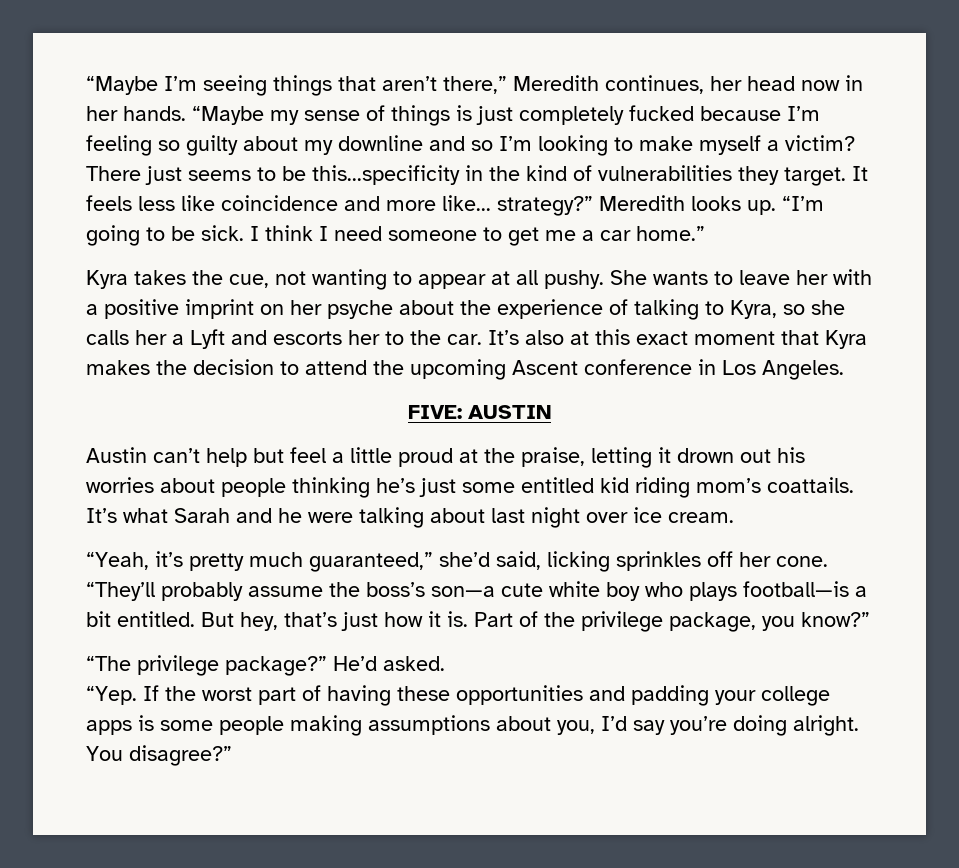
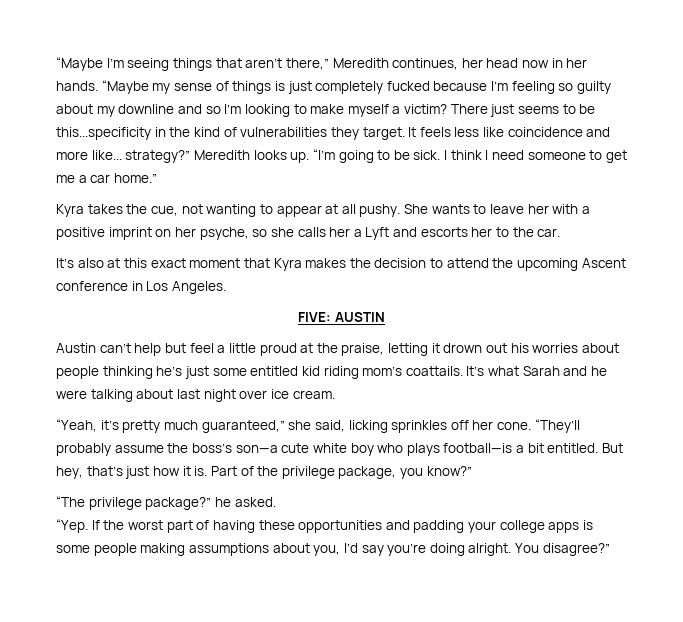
[327,299,777,320] psyche about the experience of talking to Kyra, -> [199,227,249,240] psyche,
(482, 339) none -> (561, 232) //
[439,552,490,567] she’d -> [288,420,312,430] she
[333,656,377,671] He’d -> [214,497,231,507] he

